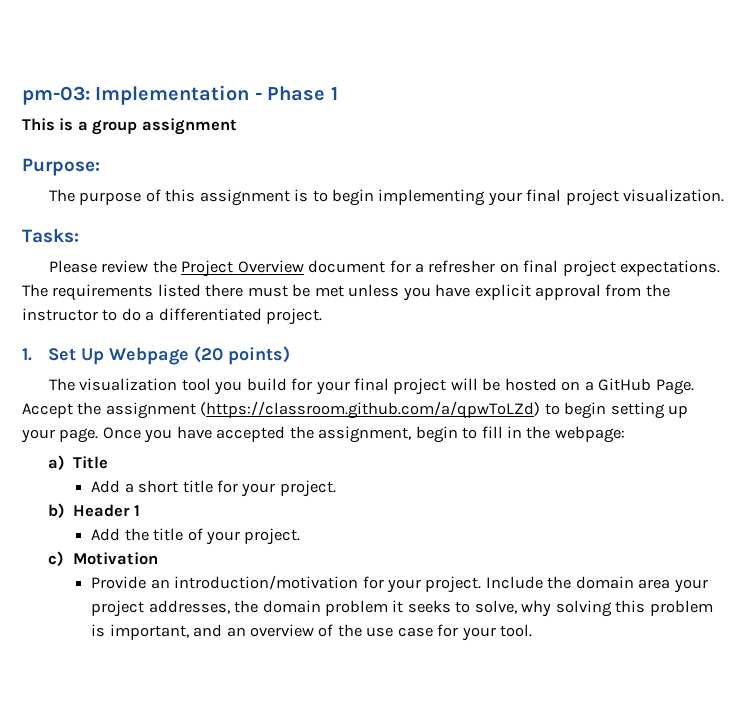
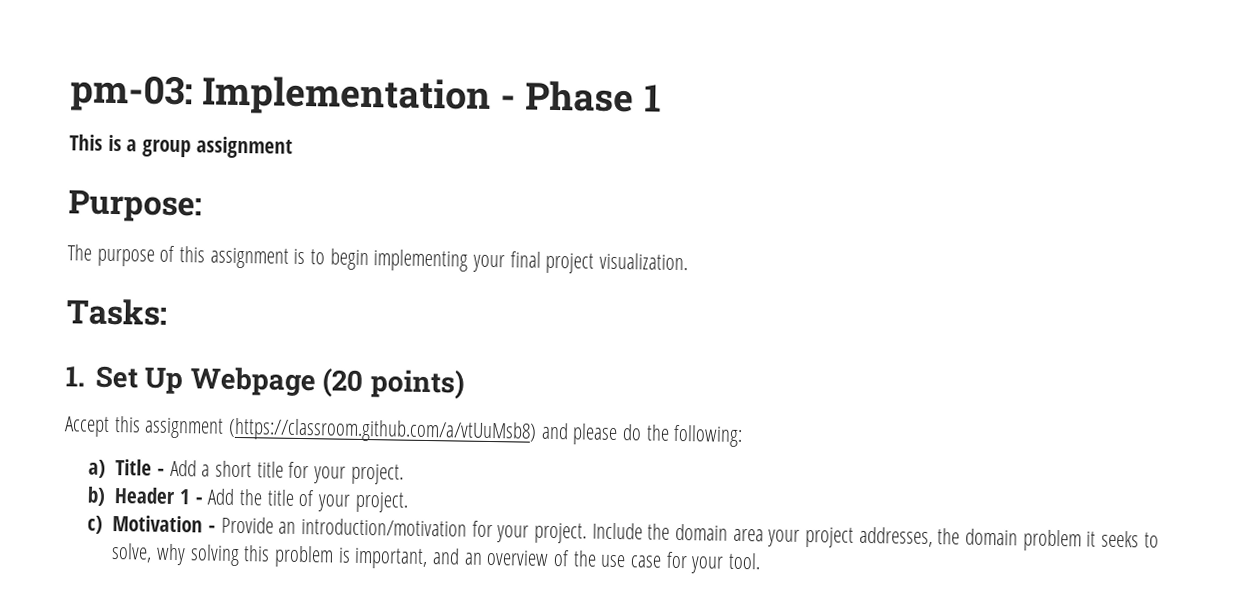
[48,260,721,277] [22,284,670,301] [22,308,323,325] // Please review the Project Overview document for a refresher on final project expectations. The requirements listed there must be met unless you have explicit approval from the instructor to do a differentiated project. -> (168, 312) none
[48,378,694,395] [22,401,689,419] [21,426,625,443] The visualization tool you build for your final project will be hosted on a GitHub Page. Accept the assignment (https://classroom.github.com/a/qpwToLZd) to begin setting up your page. Once you have accepted the assignment, begin to fill in the webpage: -> [64,416,744,448] Accept this assignment (https://classroom.github.com/a/vtUuMsb8) and please do the following:
(109, 462) // -> [156,468,165,476] -
(140, 510) // -> [194,497,203,505] -
(159, 558) // -> [207,525,216,533] -

